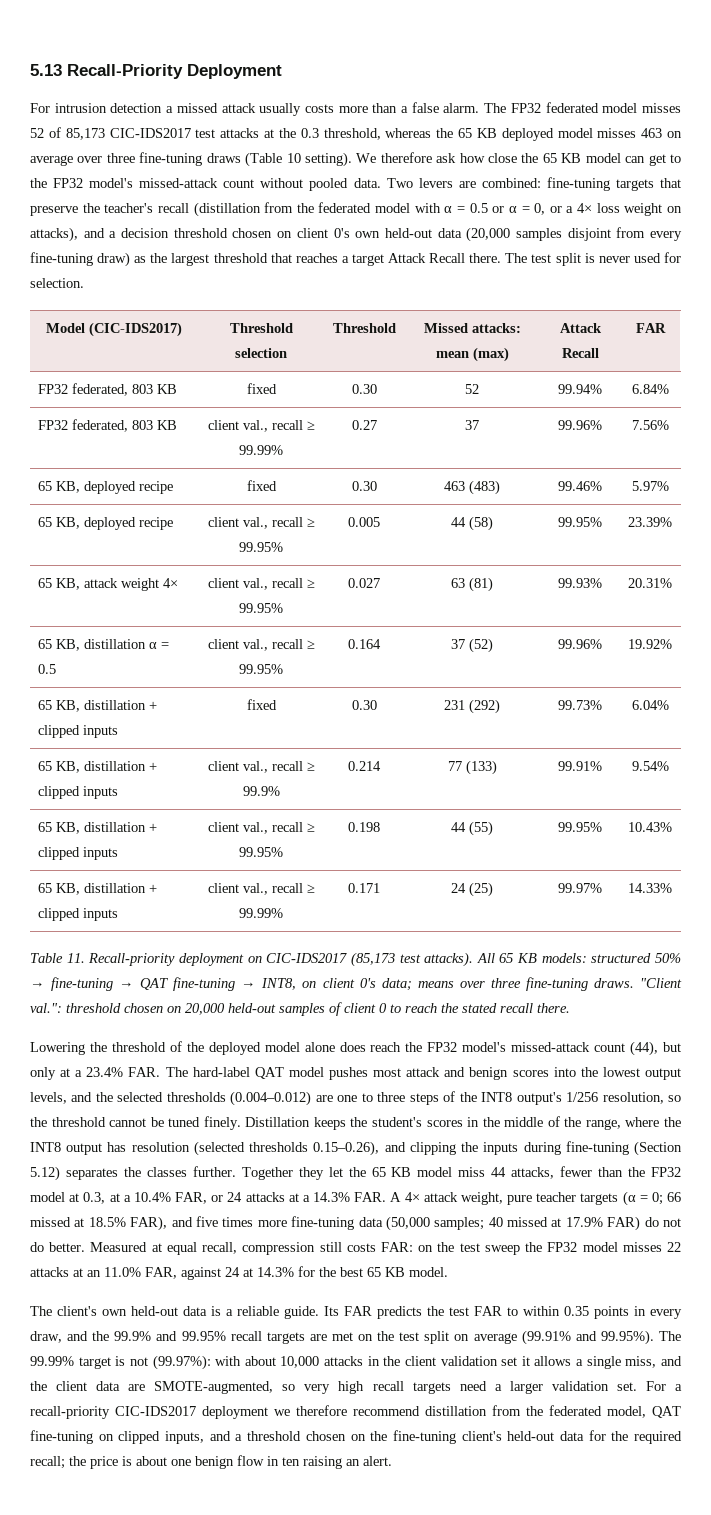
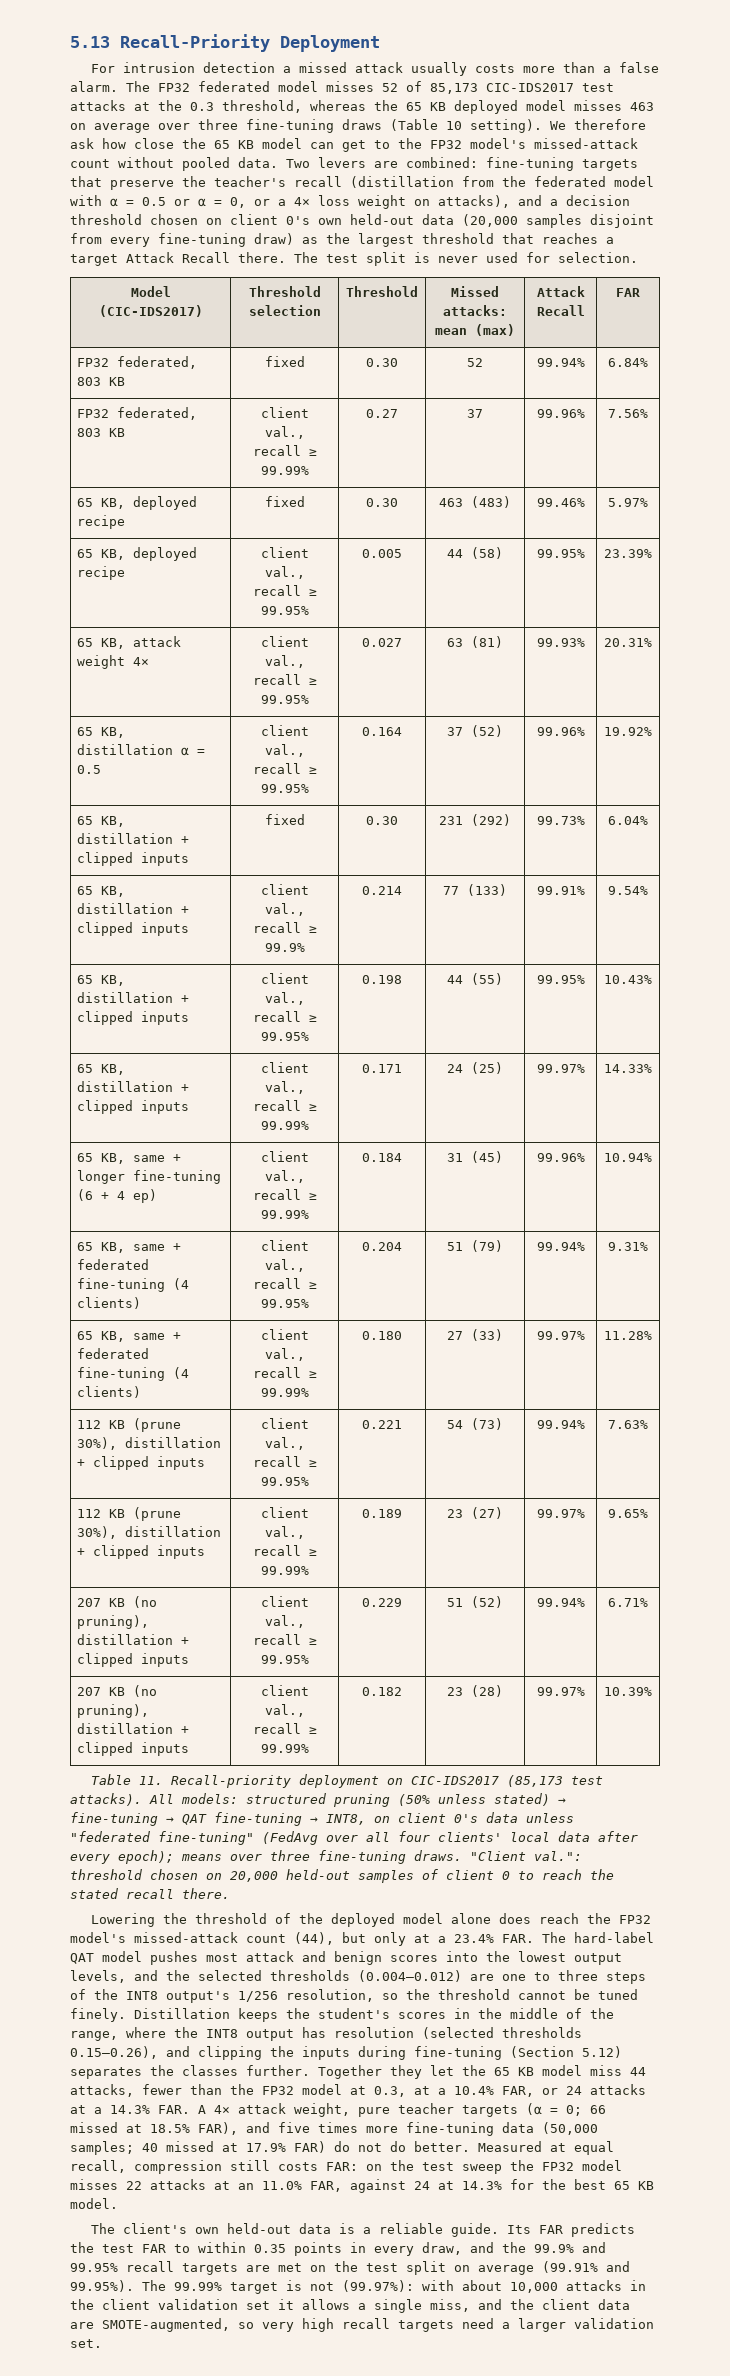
(672, 888) none -> [76,1153,181,1164] [76,1170,221,1184] [76,1189,157,1203] [260,1151,309,1162] [264,1170,305,1183] [252,1189,317,1200] [260,1210,309,1219] [362,1153,402,1162] [447,1151,503,1163] [536,1153,585,1162] [604,1153,652,1162] [76,1242,181,1253] [76,1259,149,1270] [76,1278,189,1292] [76,1297,141,1309] [260,1240,309,1251] [264,1259,305,1272] [252,1278,317,1289] [260,1299,309,1308] [362,1242,402,1251] [447,1240,503,1252] [536,1242,585,1251] [608,1242,648,1251] [76,1331,181,1342] [76,1348,149,1359] [76,1367,189,1381] [76,1386,141,1398] [260,1329,309,1340] [264,1348,305,1361] [252,1367,317,1378] [260,1388,309,1397] [362,1331,402,1340] [447,1329,503,1341] [536,1331,585,1340] [604,1331,652,1340] [76,1418,181,1432] [76,1437,221,1450] [76,1456,205,1470] [260,1418,309,1429] [264,1437,305,1450] [252,1456,317,1467] [260,1477,309,1486] [362,1420,402,1429] [447,1418,503,1430] [536,1420,585,1429] [608,1420,648,1429] [76,1507,181,1521] [76,1526,221,1539] [76,1545,205,1559] [260,1507,309,1518] [264,1526,305,1539] [252,1545,317,1556] [260,1566,309,1575] [362,1509,402,1518] [447,1507,503,1519] [536,1509,585,1518] [608,1509,648,1518] [76,1596,157,1608] [76,1615,149,1629] [76,1634,189,1645] [76,1653,189,1667] [260,1596,309,1607] [264,1615,305,1628] [252,1634,317,1645] [260,1655,309,1664] [362,1598,402,1607] [447,1596,503,1608] [536,1598,585,1607] [608,1598,648,1607] [76,1685,157,1697] [76,1704,149,1718] [76,1723,189,1734] [76,1742,189,1756] [260,1685,309,1696] [264,1704,305,1717] [252,1723,317,1734] [260,1744,309,1753] [362,1687,402,1696] [447,1685,503,1697] [536,1687,585,1696] [604,1687,652,1696] // 65 KB, same + longer fine-tuning (6 + 4 ep) | client val., recall ≥ 99.99% | 0.184 | 31 (45) | 99.96% | 10.94% // 65 KB, same + federated fine-tuning (4 clients) | client val., recall ≥ 99.95% | 0.204 | 51 (79) | 99.94% | 9.31% // 65 KB, same + federated fine-tuning (4 clients) | client val., recall ≥ 99.99% | 0.180 | 27 (33) | 99.97% | 11.28% // 112 KB (prune 30%), distillation + clipped inputs | client val., recall ≥ 99.95% | 0.221 | 54 (73) | 99.94% | 7.63% // 112 KB (prune 30%), distillation + clipped inputs | client val., recall ≥ 99.99% | 0.189 | 23 (27) | 99.97% | 9.65% // 207 KB (no pruning), distillation + clipped inputs | client val., recall ≥ 99.95% | 0.229 | 51 (52) | 99.94% | 6.71% // 207 KB (no pruning), distillation + clipped inputs | client val., recall ≥ 99.99% | 0.182 | 23 (28) | 99.97% | 10.39%
[499,953,681,963] 65 KB models: structured 50% -> [181,1793,550,1807] models: structured pruning (50% unless stated)
[381,978,412,991] data; -> [486,1812,574,1823] [70,1831,638,1845] [70,1850,174,1864] data unless "federated fine-tuning" (FedAvg over all four clients' local data after every epoch);
[645,1381,682,1391] [30,1405,681,1419] [30,1430,682,1444] [30,1455,392,1469] For a recall-priority CIC-IDS2017 deployment we therefore recommend distillation from the federated model, QAT fine-tuning on clipped inputs, and a threshold chosen on the fine-tuning client's held-out data for the required recall; the price is about one benign flow in ten raising an alert. -> (102, 2343) none

